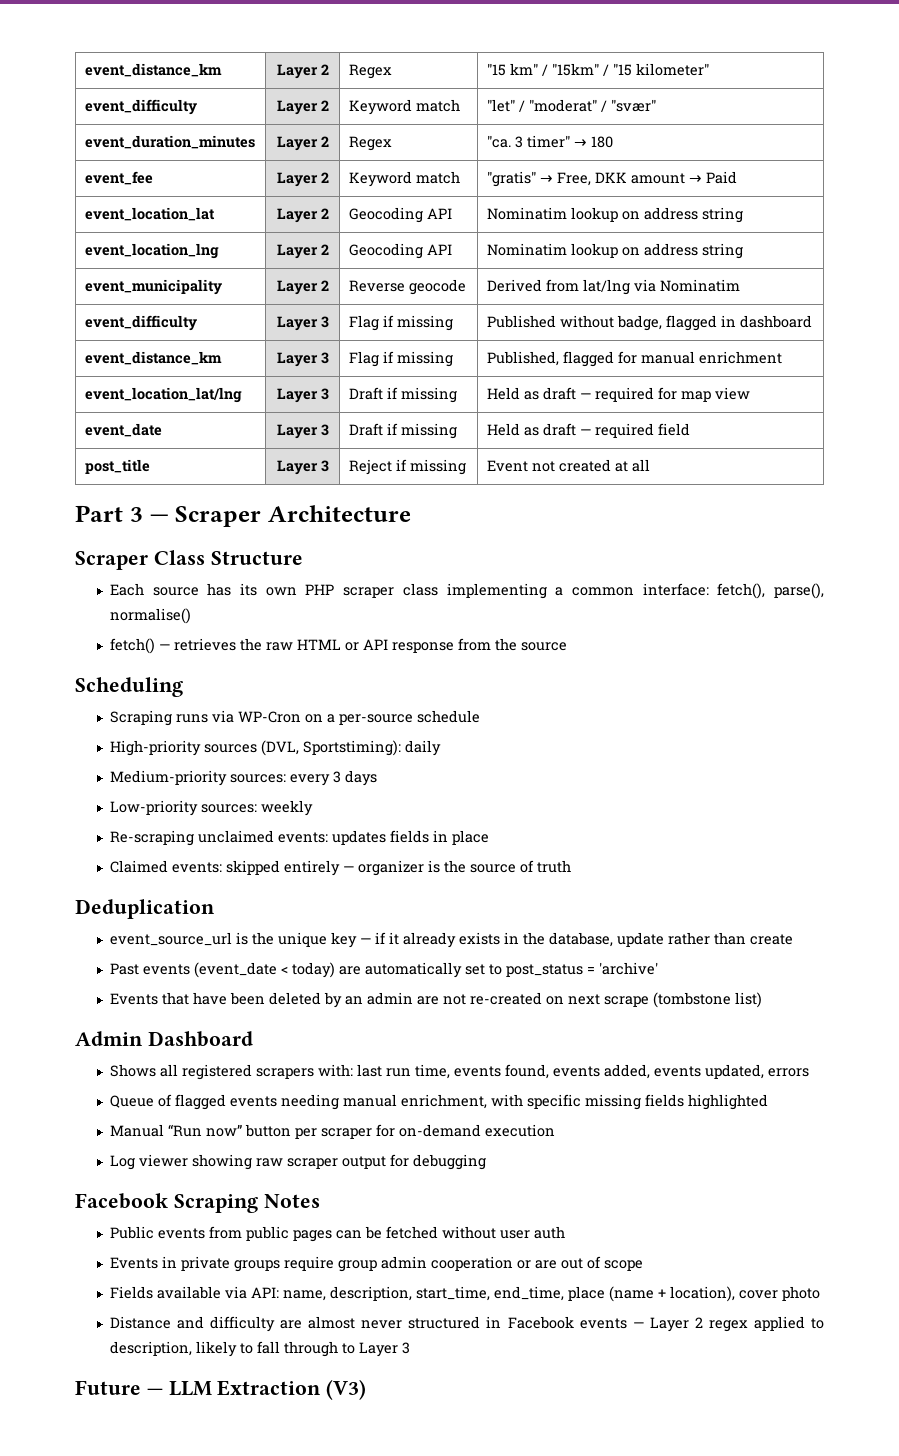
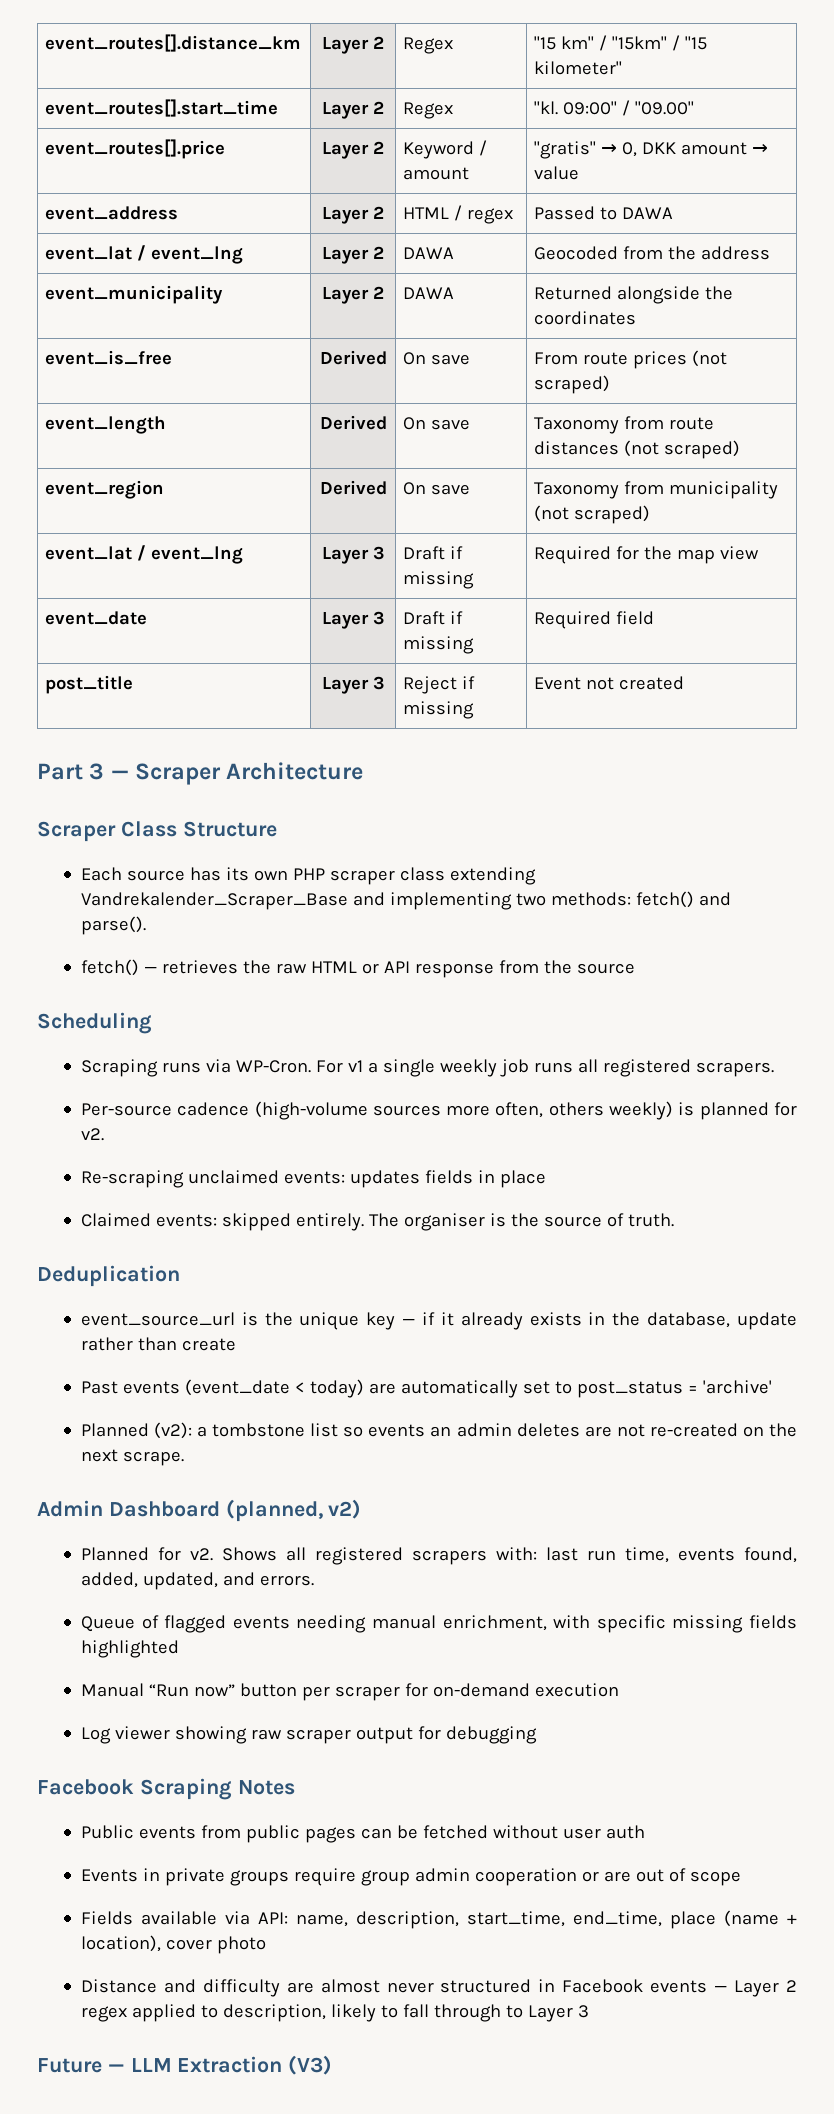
[84,63,222,77] event_distance_km -> [45,34,302,52] event_routes[].distance_km
[84,99,197,115] [276,100,329,115] [348,99,460,115] [486,99,656,112] [84,135,255,149] [276,136,329,151] [348,136,392,151] [486,135,613,148] [84,171,153,185] [276,172,329,187] [348,171,460,187] event_difficulty | Layer 2 | Keyword match | "let" / "moderat" / "svær" // event_duration_minutes | Layer 2 | Regex | "ca. 3 timer" → 180 // event_fee | Layer 2 | Keyword match -> [45,99,279,117] [322,101,384,119] [403,102,454,119] [534,100,695,116] [45,139,226,159] [322,141,384,159] [403,140,488,159] [403,167,470,180] event_routes[].start_time | Layer 2 | Regex | "kl. 09:00" / "09.00" // event_routes[].price | Layer 2 | Keyword / amount
[556,172,591,186] Free, -> [622,142,638,157] 0,
[705,171,737,184] [84,207,215,221] [276,208,329,223] [348,207,452,223] [486,207,743,223] [84,243,219,259] [276,244,329,259] [348,243,452,259] [486,243,743,259] Paid // event_location_lat | Layer 2 | Geocoding API | Nominatim lookup on address string // event_location_lng | Layer 2 | Geocoding API | Nominatim lookup on address string -> [534,166,580,180] [45,206,179,220] [322,206,384,224] [403,205,514,224] [534,206,674,220] [45,245,244,264] [322,246,384,264] [403,247,455,259] [534,246,771,260] value // event_address | Layer 2 | HTML / regex | Passed to DAWA // event_lat / event_lng | Layer 2 | DAWA | Geocoded from the address
[348,279,466,295] [486,279,740,295] [84,315,197,331] [276,316,329,331] [348,315,453,331] [486,315,812,331] [84,351,222,365] [276,352,329,367] [348,351,453,367] [486,351,782,367] [84,387,242,403] [276,388,329,403] [348,387,457,403] [486,387,677,402] Reverse geocode | Derived from lat/lng via Nominatim // event_difficulty | Layer 3 | Flag if missing | Published without badge, flagged in dashboard // event_distance_km | Layer 3 | Flag if missing | Published, flagged for manual enrichment // event_location_lat/lng | Layer 3 | Draft if missing | Held as draft — required for -> [403,287,455,299] [534,286,734,304] [534,311,637,325] [45,350,173,365] [319,350,387,365] [403,352,471,365] [534,350,728,369] [534,375,611,394] [45,416,167,434] [319,415,387,430] [403,417,471,430] [534,416,715,434] [534,440,741,459] [45,480,165,499] [319,480,387,495] [403,482,471,495] [534,481,779,499] [534,505,651,524] [45,545,244,564] [321,546,385,564] [403,546,464,560] [403,571,475,589] [534,546,673,564] DAWA | Returned alongside the coordinates // event_is_free | Derived | On save | From route prices (not scraped) // event_length | Derived | On save | Taxonomy from route distances (not scraped) // event_region | Derived | On save | Taxonomy from municipality (not scraped) // event_lat / event_lng | Layer 3 | Draft if missing | Required for the
[486,423,654,438] Held as draft — required -> [534,611,612,629] Required
[614,459,650,472] at all -> (685, 683) none
[446,583,824,599] [109,608,191,624] implementing a common interface: fetch(), parse(), normalise() -> [449,867,536,885] [80,891,731,910] [80,916,146,935] extending Vandrekalender_Scraper_Base and implementing two methods: fetch() and parse().
[237,710,480,725] [109,740,441,756] [109,770,377,786] [109,800,313,816] WP-Cron on a per-source schedule // High-priority sources (DVL, Sportstiming): daily // Medium-priority sources: every 3 days // Low-priority sources: weekly -> [235,1059,774,1077] [80,1101,797,1120] [80,1128,104,1141] WP-Cron. For v1 a single weekly job runs all registered scrapers. // Per-source cadence (high-volume sources more often, others weekly) is planned for v2.
[283,860,424,876] entirely — organizer -> [295,1213,485,1231] entirely. The organiser
[536,860,571,873] truth -> [627,1213,674,1227] truth.
[109,992,342,1008] Events that have been deleted by -> [80,1422,426,1439] Planned (v2): a tombstone list so events
(413, 998) none -> [516,1423,580,1437] deletes
[567,992,762,1008] [75,1031,253,1047] next scrape (tombstone list) // Admin Dashboard // -> [768,1423,797,1437] [80,1449,184,1466] [37,1499,362,1522] [80,1547,213,1561] the next scrape. // Admin Dashboard (planned, v2) // Planned for v2.
[552,1064,809,1079] events added, events updated, errors -> [80,1572,314,1590] added, updated, and errors.

